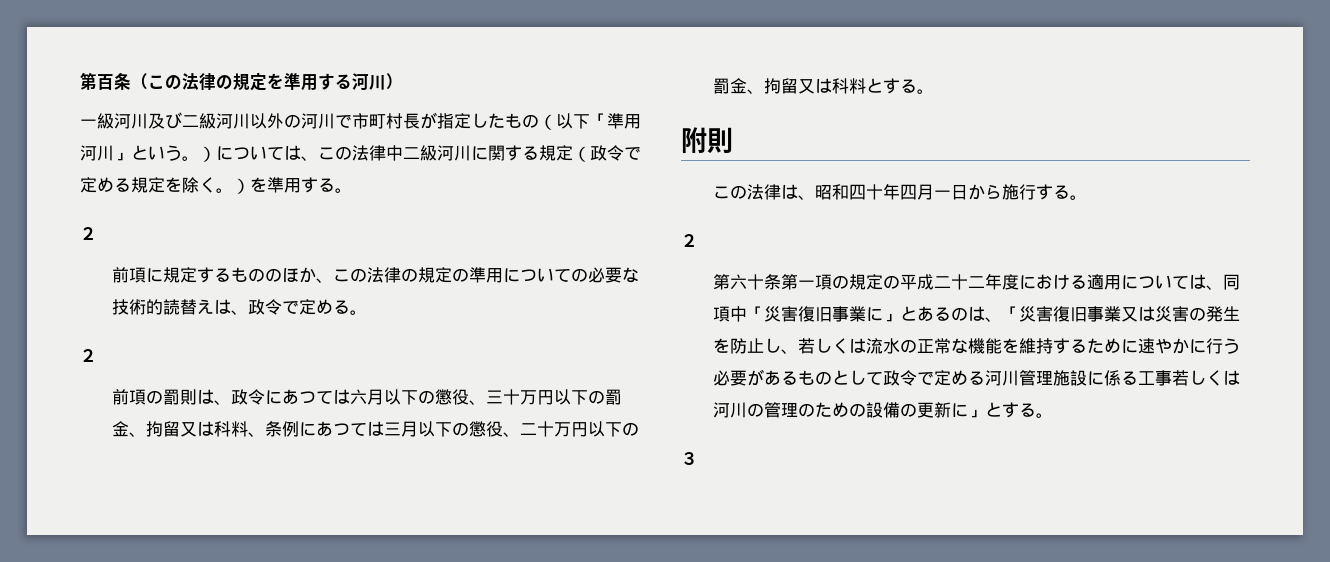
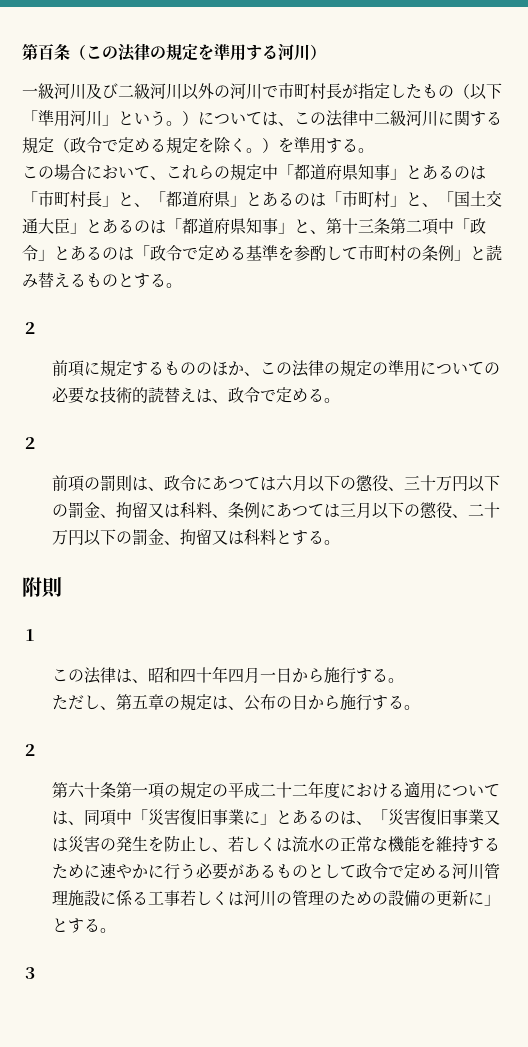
(352, 190) none -> [22,164,486,181] [22,190,502,207] [22,218,486,235] [22,245,502,261] [22,272,182,288] // この場合において、これらの規定中「都道府県知事」とあるのは「市町村長」と、「都道府県」とあるのは「市町村」と、「国土交通大臣」とあるのは「都道府県知事」と、第十三条第二項中「政令」とあるのは「政令で定める基準を参酌して市町村の条例」と読み替えるものとする。
(733, 140) none -> [22,629,38,641] // １
(1088, 197) none -> [51,694,420,711] // ただし、第五章の規定は、公布の日から施行する。

